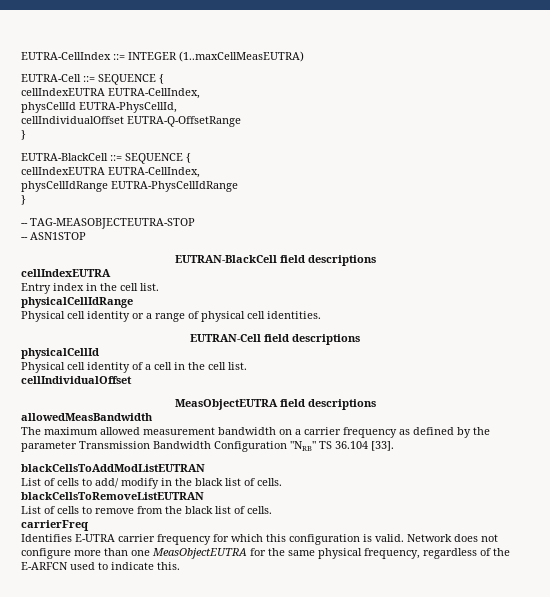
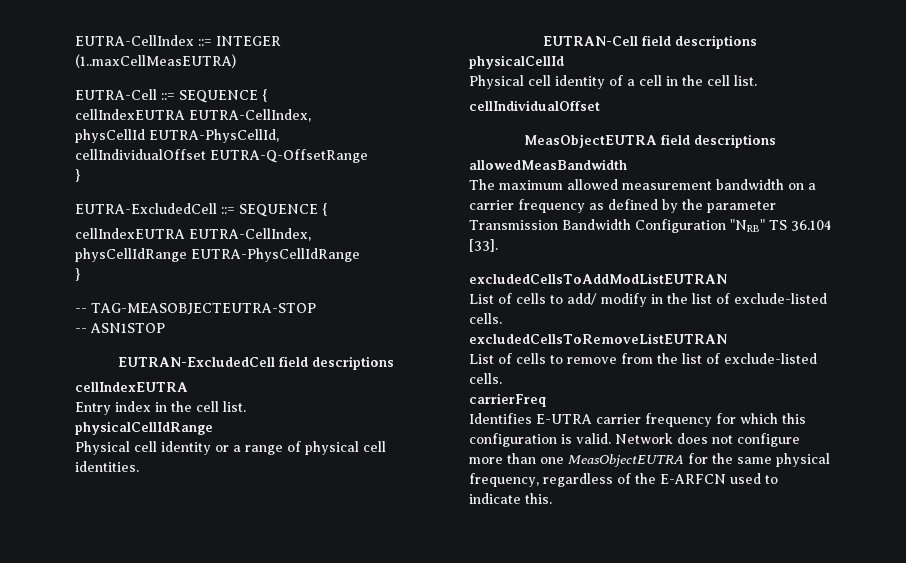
[21,153,108,161] EUTRA-BlackCell -> [75,203,217,214] EUTRA-ExcludedCell
[174,255,277,263] EUTRAN-BlackCell -> [118,357,275,367] EUTRAN-ExcludedCell
[21,464,205,472] blackCellsToAddModListEUTRAN -> [469,273,727,284] excludedCellsToAddModListEUTRAN
[195,478,282,486] [21,492,204,500] black list of cells. // blackCellsToRemoveListEUTRAN -> [692,293,827,304] [469,313,502,324] [469,333,727,344] list of exclude-listed cells. // excludedCellsToRemoveListEUTRAN
[185,506,245,514] black list of -> [682,353,817,364] list of exclude-listed

